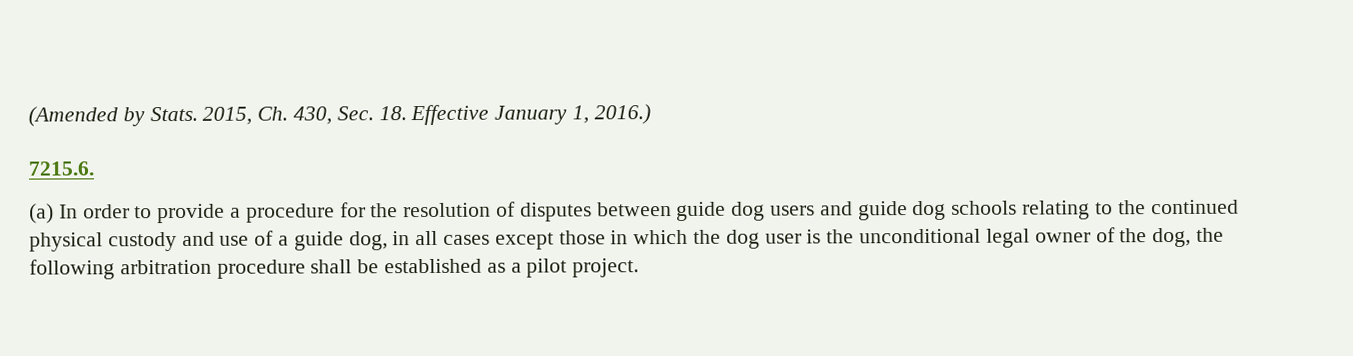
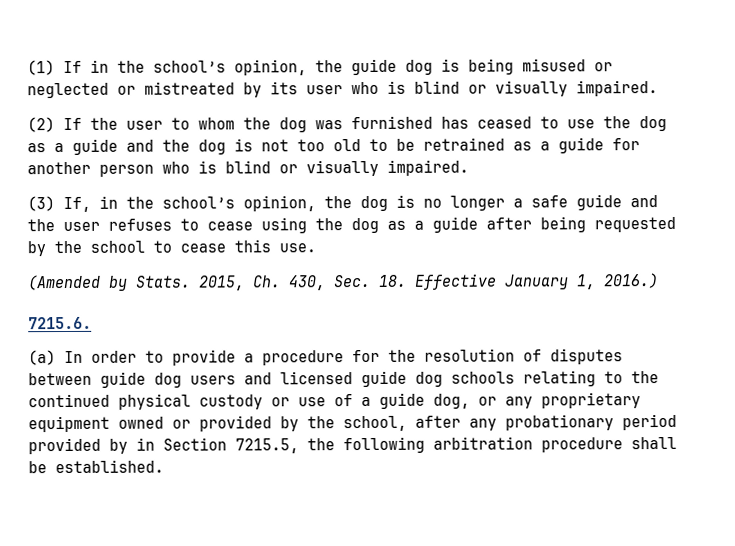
(28, 116) none -> [27,58,613,76] [27,80,658,99] [27,115,667,133] [27,137,640,155] [27,159,469,177] [27,194,658,213] [27,216,676,234] [27,239,316,257] (1) If in the school’s opinion, the guide dog is being misused or neglected or mistreated by its user who is blind or visually impaired. // (2) If the user to whom the dog was furnished has ceased to use the dog as a guide and the dog is not too old to be retrained as a guide for another person who is blind or visually impaired. // (3) If, in the school’s opinion, the dog is no longer a safe guide and the user refuses to cease using the dog as a guide after being requested by the school to cease this use. //
(853, 208) none -> [280,371,353,385] licensed
[181,231,215,246] and -> [271,397,290,407] or
[392,227,1192,250] in all cases except those in which the dog user is the unconditional legal owner of the dog, -> [478,392,641,409] [28,413,677,433] [28,437,299,455] or any proprietary equipment owned or provided by the school, after any probationary period provided by in Section 7215.5,
[384,258,640,278] established as a pilot project. -> [55,459,164,474] established.

